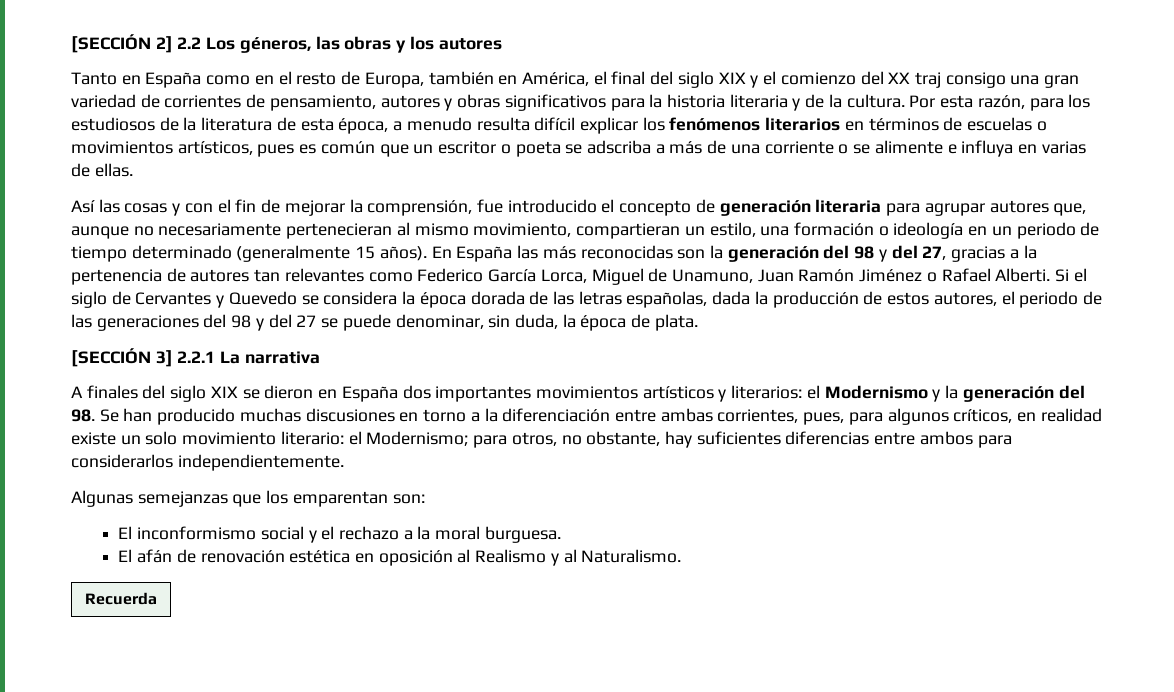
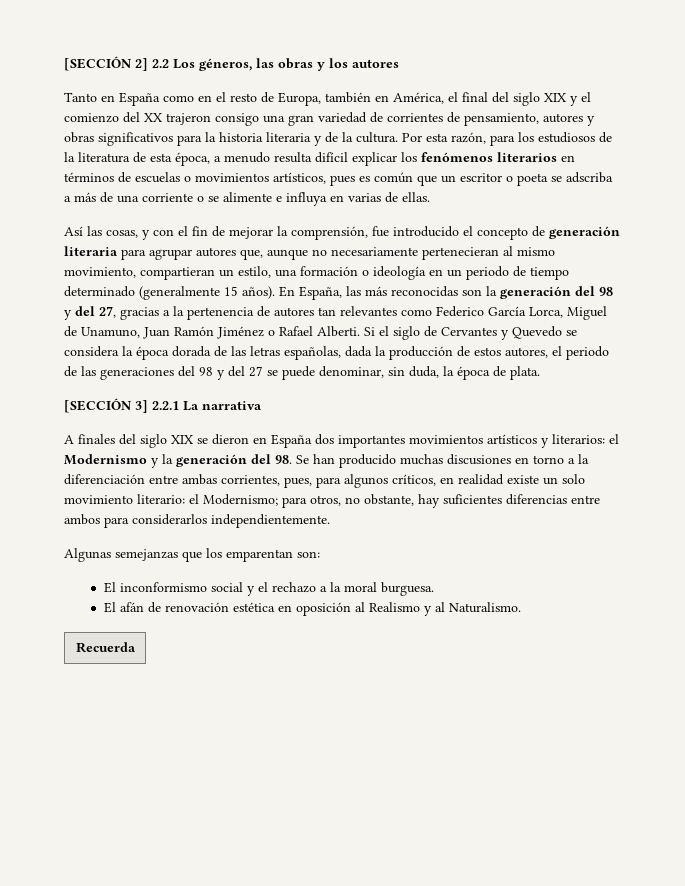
[914,72,941,88] traj -> [166,113,211,125] trajeron
[124,203,168,213] cosas -> [106,230,138,238] cosas,
[456,246,513,262] España -> [299,286,342,300] España,

